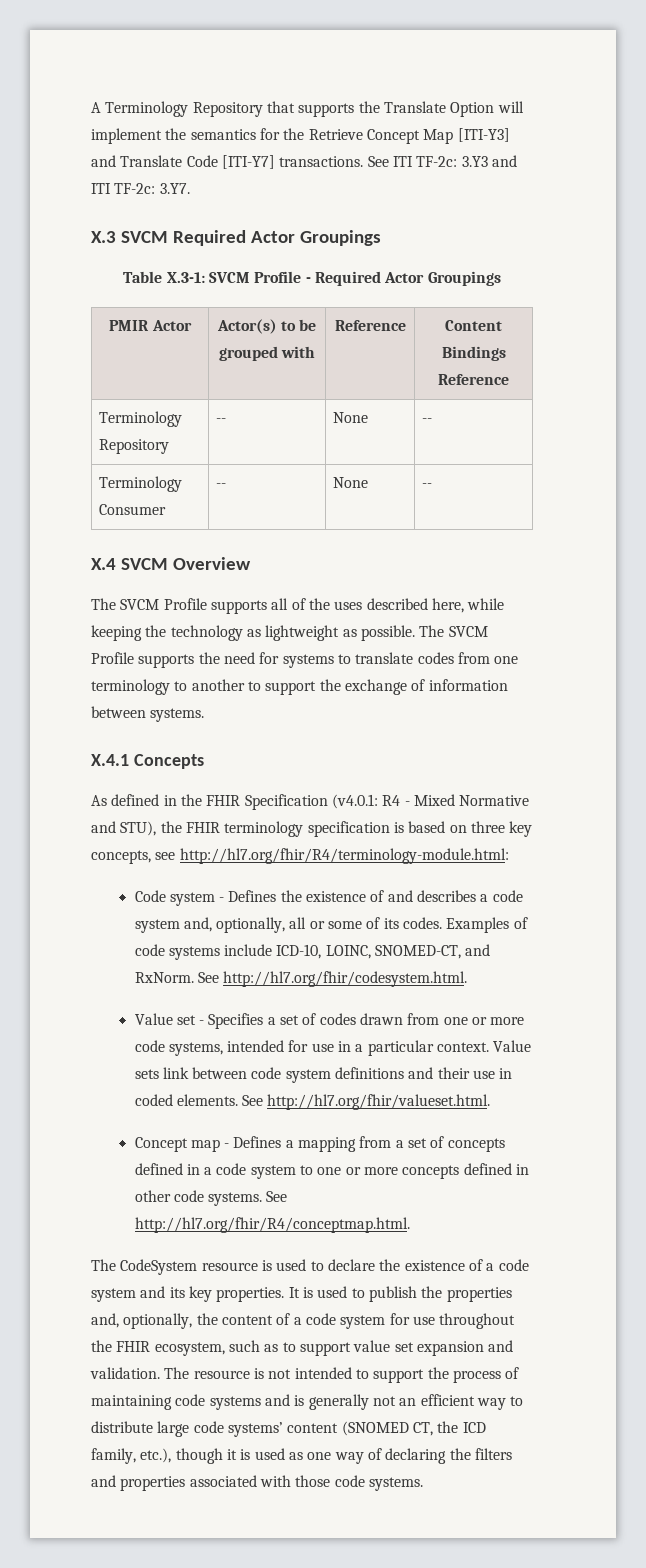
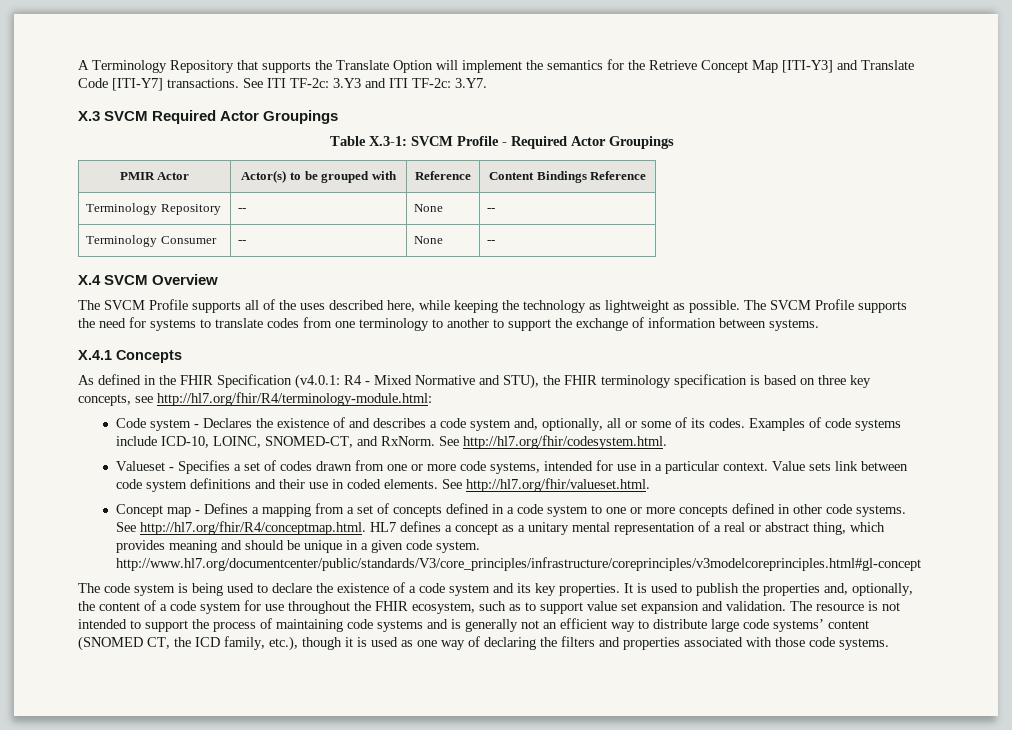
[228,890,277,902] Defines -> [203,418,253,428] Declares
[134,1013,196,1025] Value set -> [116,461,166,471] Valueset
[91,1259,272,1275] // The CodeSystem resource is -> [370,521,886,535] [116,540,481,553] [116,557,922,571] [78,583,223,596] HL7 defines a concept as a unitary mental representation of a real or abstract thing, which provides meaning and should be unique in a given code system. http://www.hl7.org/documentcenter/public/standards/V3/core_principles/infrastructure/coreprinciples/v3modelcoreprinciples.html#gl-concept // The code system is being

